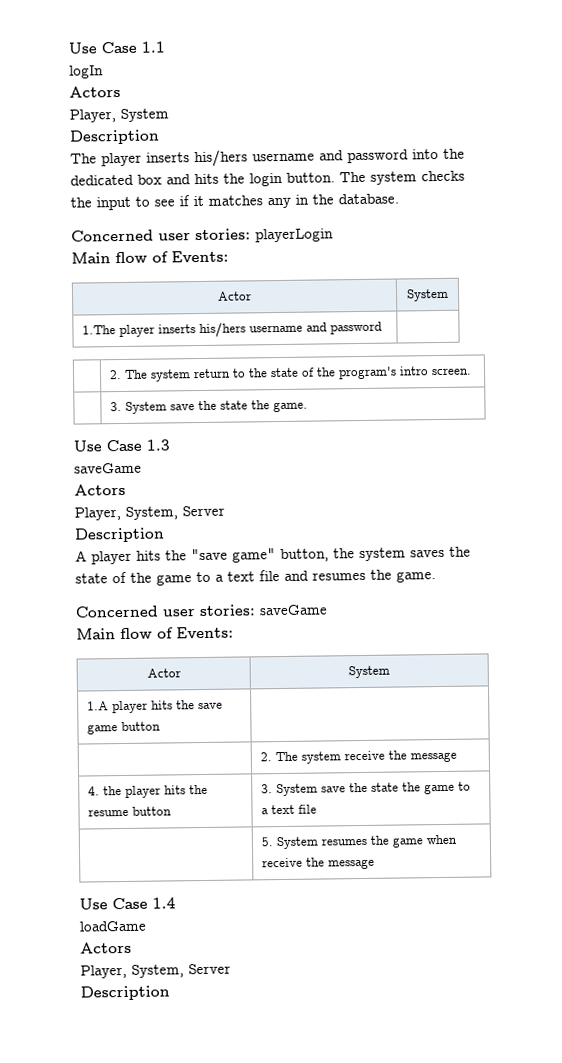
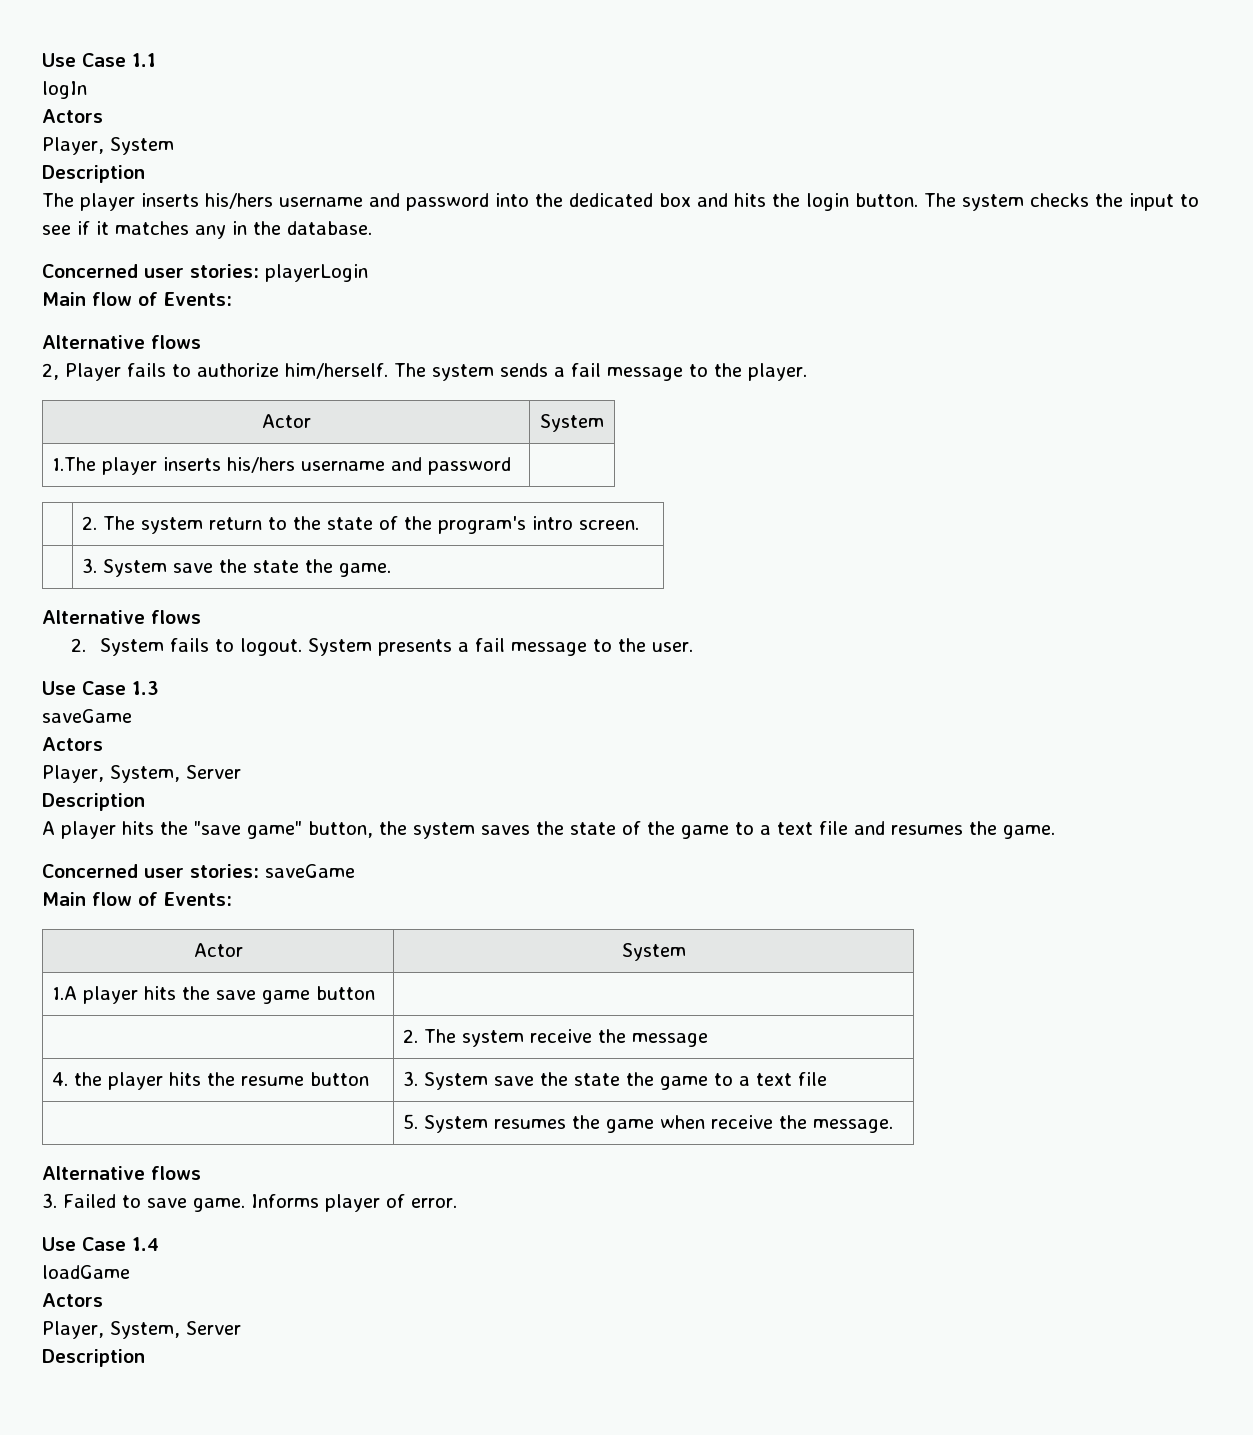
(229, 256) none -> [42,335,201,349] [42,363,807,381] // Alternative flows // 2, Player fails to authorize him/herself. The system sends a fail message to the player.
(309, 407) none -> [42,610,201,624] [70,638,693,656] // Alternative flows // 2. System fails to logout. System presents a fail message to the user.
[328,858,376,870] message -> [813,1119,894,1133] [42,1166,201,1180] [42,1193,457,1212] message. // Alternative flows // 3. Failed to save game. Informs player of error.

